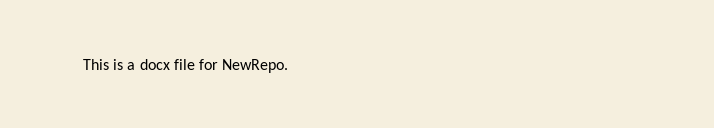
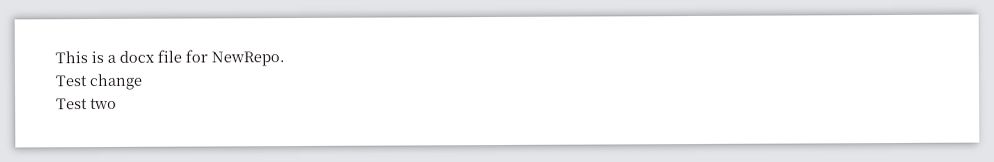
(289, 66) none -> [55,73,143,91] [56,97,117,110] // Test change // Test two

